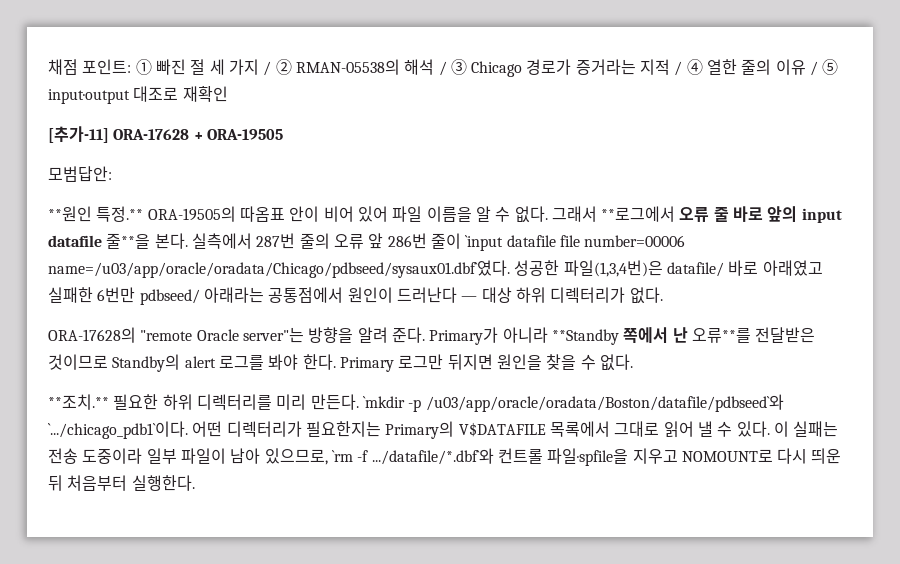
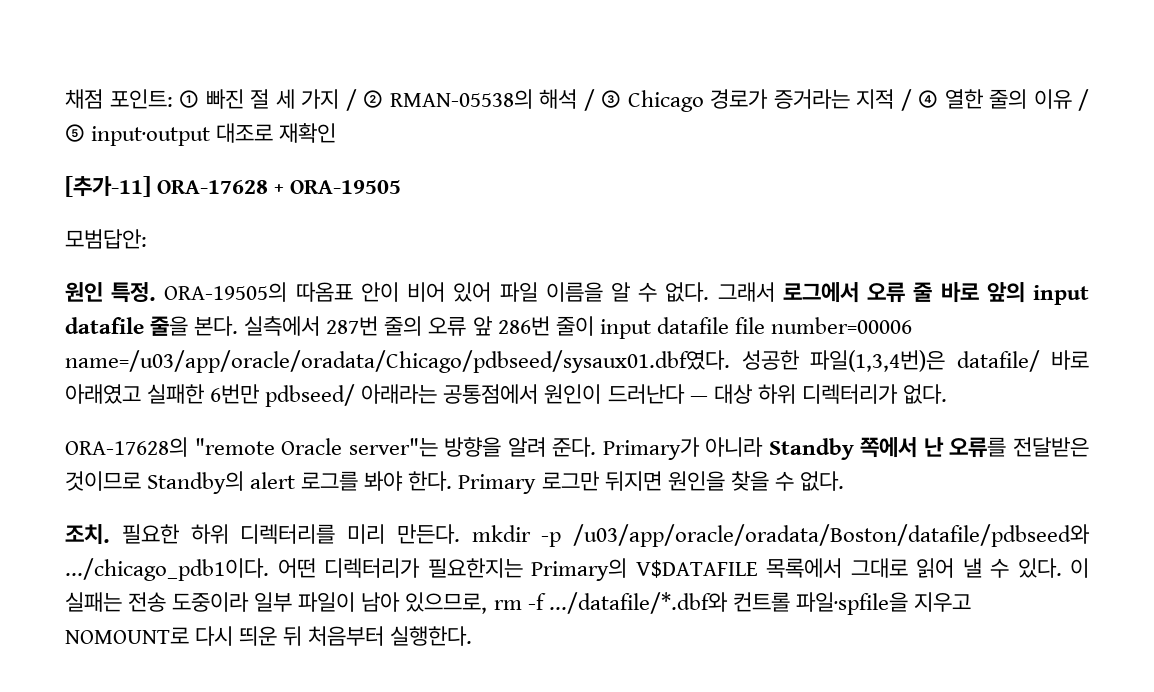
[48,206,144,222] **원인 특정.** -> [65,282,157,303] 원인 특정.
[601,206,676,222] **로그에서 -> [782,282,859,303] 로그에서
[106,233,151,249] 줄**을 -> [150,316,189,336] 줄을
[465,235,504,251] `input -> [599,319,651,339] input
[48,260,510,278] name=/u03/app/oracle/oradata/Chicago/pdbseed/sysaux01.dbf`였다. -> [65,350,730,373] name=/u03/app/oracle/oradata/Chicago/pdbseed/sysaux01.dbf였다.
[551,329,619,345] **Standby -> [768,438,854,460] Standby
[691,328,751,343] 오류**를 -> [949,437,1007,458] 오류를
[48,394,109,410] **조치.** -> [65,524,110,545] 조치.
[362,394,784,412] [48,421,188,439] `mkdir -p /u03/app/oracle/oradata/Boston/datafile/pdbseed`와 `.../chicago_pdb1`이다. -> [471,524,1090,547] [65,558,269,581] mkdir -p /u03/app/oracle/oradata/Boston/datafile/pdbseed와 .../chicago_pdb1이다.
[331,448,494,465] `rm -f .../datafile/*.dbf`와 -> [493,592,728,614] rm -f .../datafile/*.dbf와

